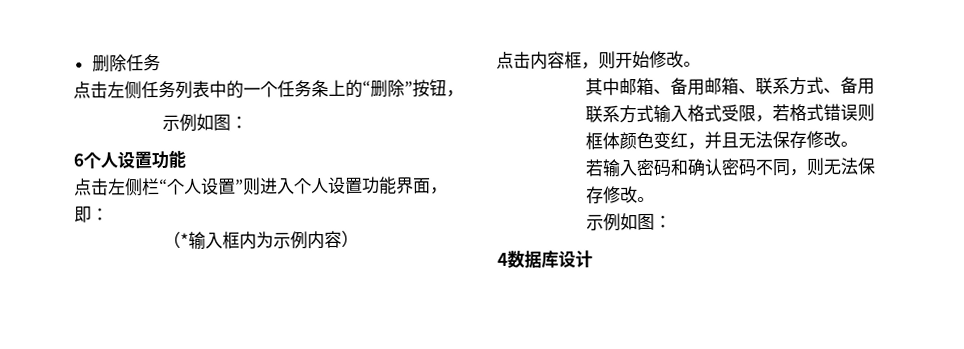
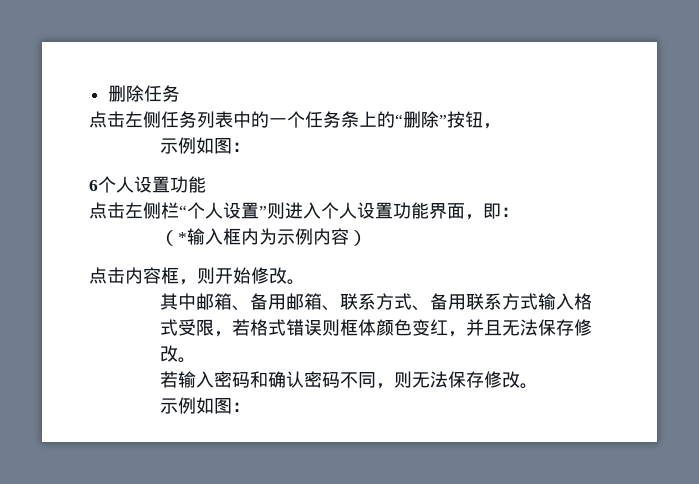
[497,250,593,269] // 4数据库设计 -> (250, 407) none

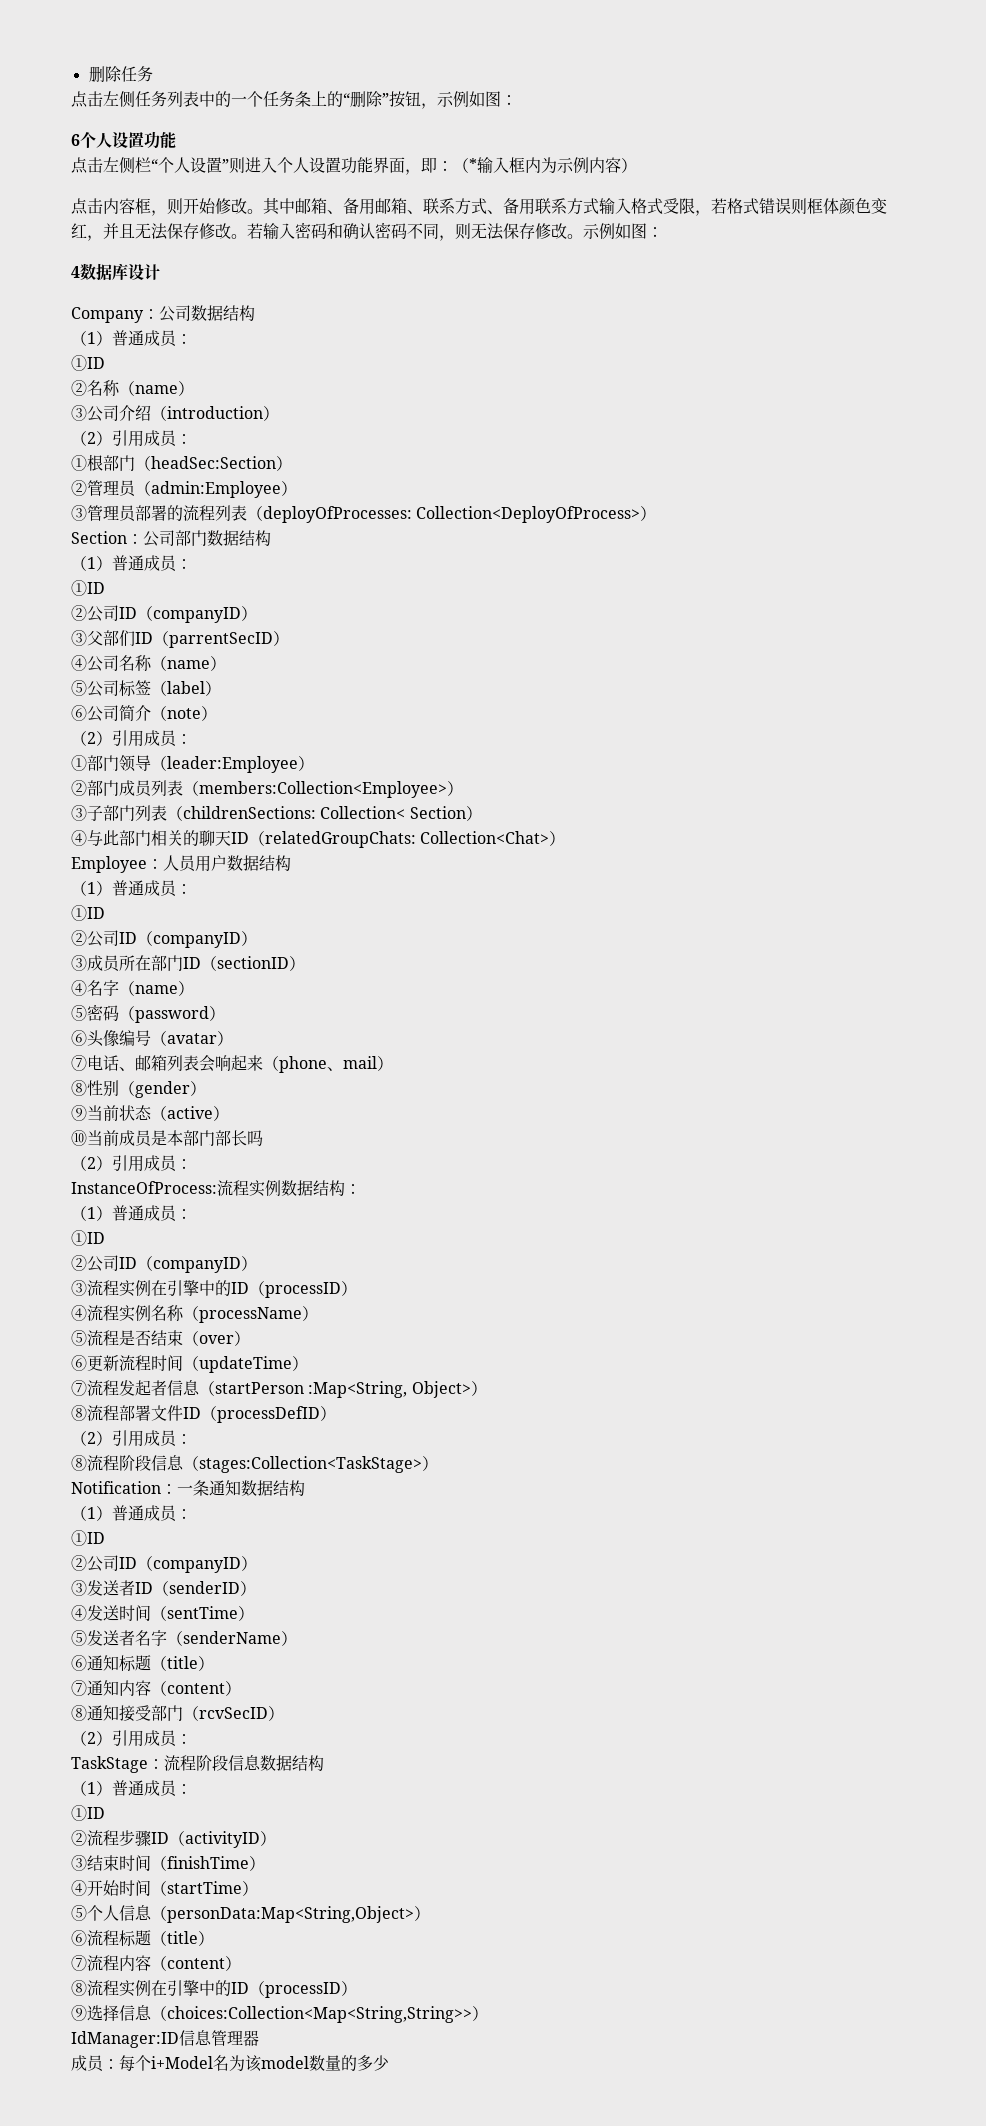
(501, 126) // -> (437, 106) none
(519, 212) // -> (453, 166) none
(305, 282) // -> (263, 211) none
(196, 360) // -> (247, 236) none
[159,397,250,414] // 示例如图： -> [583,223,663,239] [71,263,160,281] [71,305,255,323] [71,330,192,347] [71,355,105,371] [71,380,194,396] [71,405,279,422] [71,430,192,447] [71,454,292,471] [71,480,297,498] [71,505,657,523] [71,530,271,547] [71,555,192,572] [71,580,105,596] [71,605,257,623] [71,630,289,648] [71,655,226,672] [71,680,221,697] [71,705,217,722] [71,730,192,747] [71,755,314,773] [71,780,463,798] [71,805,482,821] [71,830,566,848] [71,855,291,873] [71,880,192,897] [71,905,105,921] [71,930,257,948] [71,955,305,972] [71,980,194,996] [71,1004,225,1023] [71,1030,233,1047] [71,1055,393,1073] [71,1080,206,1098] [71,1105,229,1121] [71,1130,263,1147] [71,1155,192,1172] [71,1180,361,1197] [71,1205,192,1222] [71,1230,105,1246] [71,1255,257,1273] [71,1280,357,1298] [71,1305,318,1323] [71,1330,250,1346] [71,1355,308,1373] [71,1380,487,1398] [71,1405,336,1423] [71,1430,192,1447] [71,1455,438,1473] [71,1480,305,1496] [71,1505,192,1522] [71,1530,105,1546] [71,1555,257,1573] [71,1580,256,1596] [71,1605,254,1621] [71,1630,297,1646] [71,1655,214,1672] [71,1680,241,1696] [71,1705,284,1722] [71,1730,192,1747] [71,1755,324,1773] [71,1780,192,1797] [71,1805,105,1821] [71,1830,276,1848] [71,1855,265,1871] [71,1880,258,1896] [71,1905,430,1923] [71,1930,214,1947] [71,1955,241,1971] [71,1980,357,1998] [71,2005,488,2023] [71,2030,259,2048] [71,2055,389,2072] 示例如图： // 4数据库设计 // Company：公司数据结构 // （1）普通成员： // ①ID // ②名称（name） // ③公司介绍（introduction） // （2）引用成员： // ①根部门（headSec:Section） // ②管理员（admin:Employee） // ③管理员部署的流程列表（deployOfProcesses: Collection<DeployOfProcess>） // Section：公司部门数据结构 // （1）普通成员： // ①ID // ②公司ID（companyID） // ③父部们ID（parrentSecID） // ④公司名称（name） // ⑤公司标签（label） // ⑥公司简介（note） // （2）引用成员： // ①部门领导（leader:Employee） // ②部门成员列表（members:Collection<Employee>） // ③子部门列表（childrenSections: Collection< Section） // ④与此部门相关的聊天ID（relatedGroupChats: Collection<Chat>） // Employee：人员用户数据结构 // （1）普通成员： // ①ID // ②公司ID（companyID） // ③成员所在部门ID（sectionID） // ④名字（name） // ⑤密码（password） // ⑥头像编号（avatar） // ⑦电话、邮箱列表会响起来（phone、mail） // ⑧性别（gender） // ⑨当前状态（active） // ⑩当前成员是本部门部长吗 // （2）引用成员： // InstanceOfProcess:流程实例数据结构： // （1）普通成员： // ①ID // ②公司ID（companyID） // ③流程实例在引擎中的ID（processID） // ④流程实例名称（processName） // ⑤流程是否结束（over） // ⑥更新流程时间（updateTime） // ⑦流程发起者信息（startPerson :Map<String, Object>） // ⑧流程部署文件ID（processDefID） // （2）引用成员： // ⑧流程阶段信息（stages:Collection<TaskStage>） // Notification：一条通知数据结构 // （1）普通成员： // ①ID // ②公司ID（companyID） // ③发送者ID（senderID） // ④发送时间（sentTime） // ⑤发送者名字（senderName） // ⑥通知标题（title） // ⑦通知内容（content） // ⑧通知接受部门（rcvSecID） // （2）引用成员： // TaskStage：流程阶段信息数据结构 // （1）普通成员： // ①ID // ②流程步骤ID（activityID） // ③结束时间（finishTime） // ④开始时间（startTime） // ⑤个人信息（personData:Map<String,Object>） // ⑥流程标题（title） // ⑦流程内容（content） // ⑧流程实例在引擎中的ID（processID） // ⑨选择信息（choices:Collection<Map<String,String>>） // IdManager:ID信息管理器 // 成员：每个i+Model名为该model数量的多少

